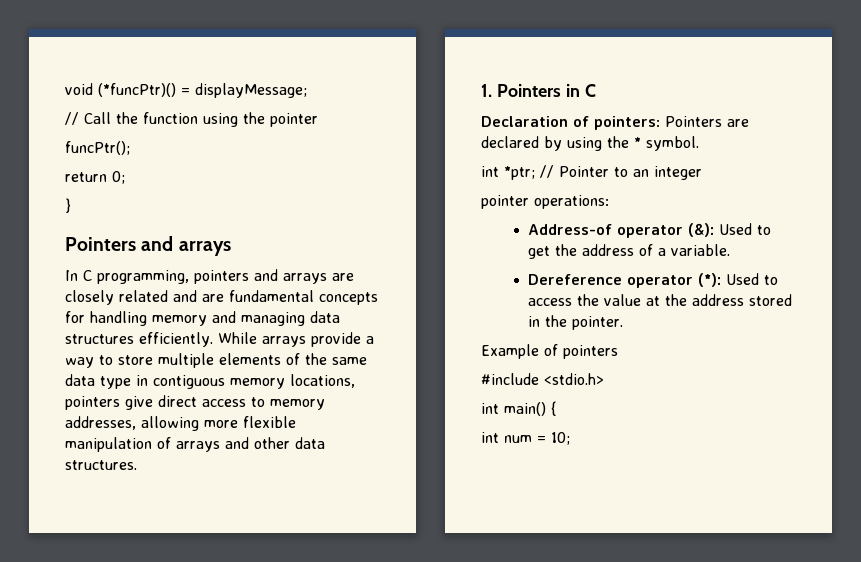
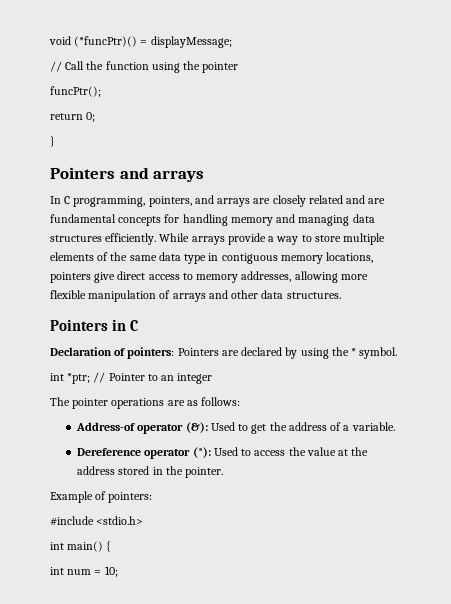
[194,270,249,284] pointers -> [148,196,192,207] pointers,
[481,84,492,97] 1. -> (341, 295) none
[481,195,609,209] pointer operations: -> [50,397,241,409] The pointer operations are as follows:
[563,345,618,359] pointers -> [108,492,153,503] pointers:

